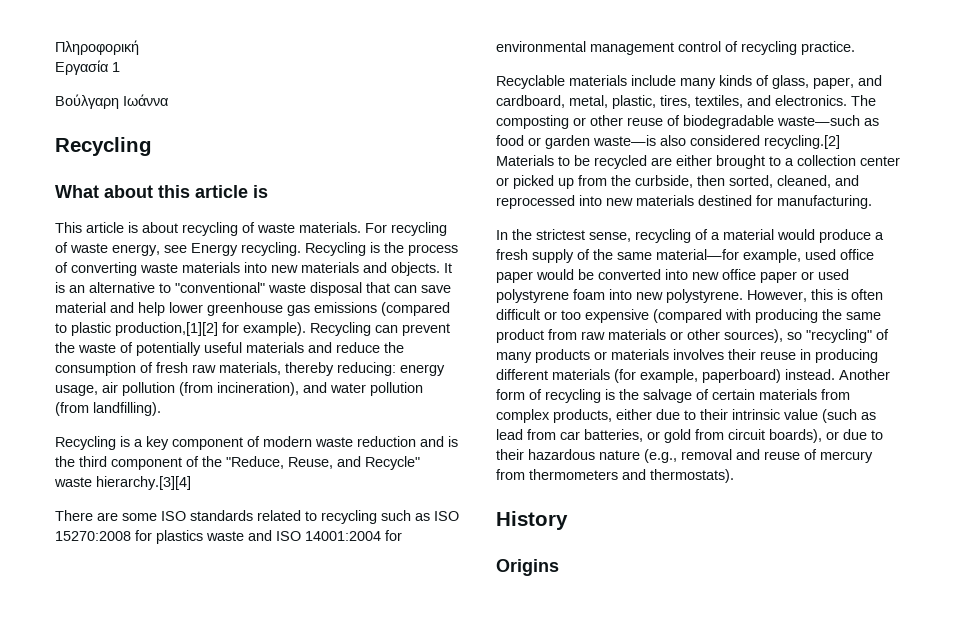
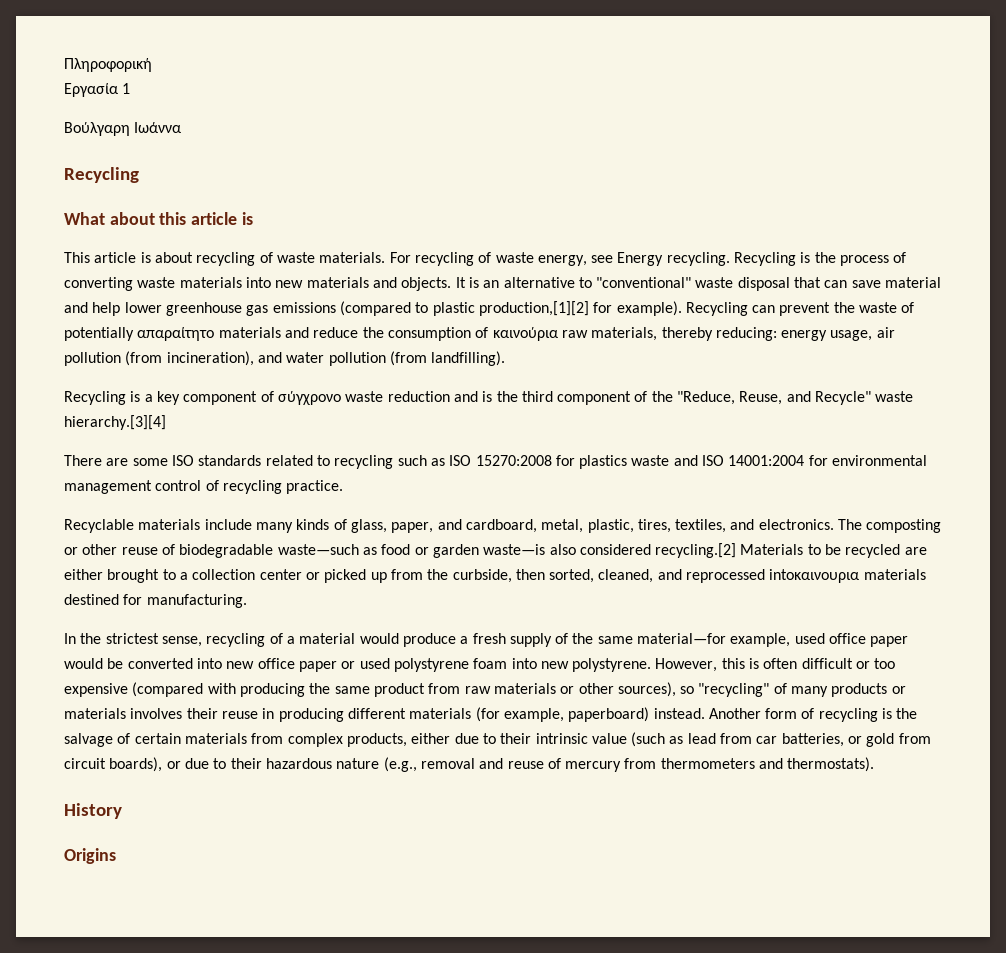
[204,342,242,353] useful -> [137,327,215,341] απαραίτητο
[156,362,188,373] fresh -> [492,327,558,341] καινούρια
[263,436,312,447] modern -> [277,391,341,405] σύγχρονο
[579,195,633,206] into new -> [769,569,860,583] intoκαινουρια

